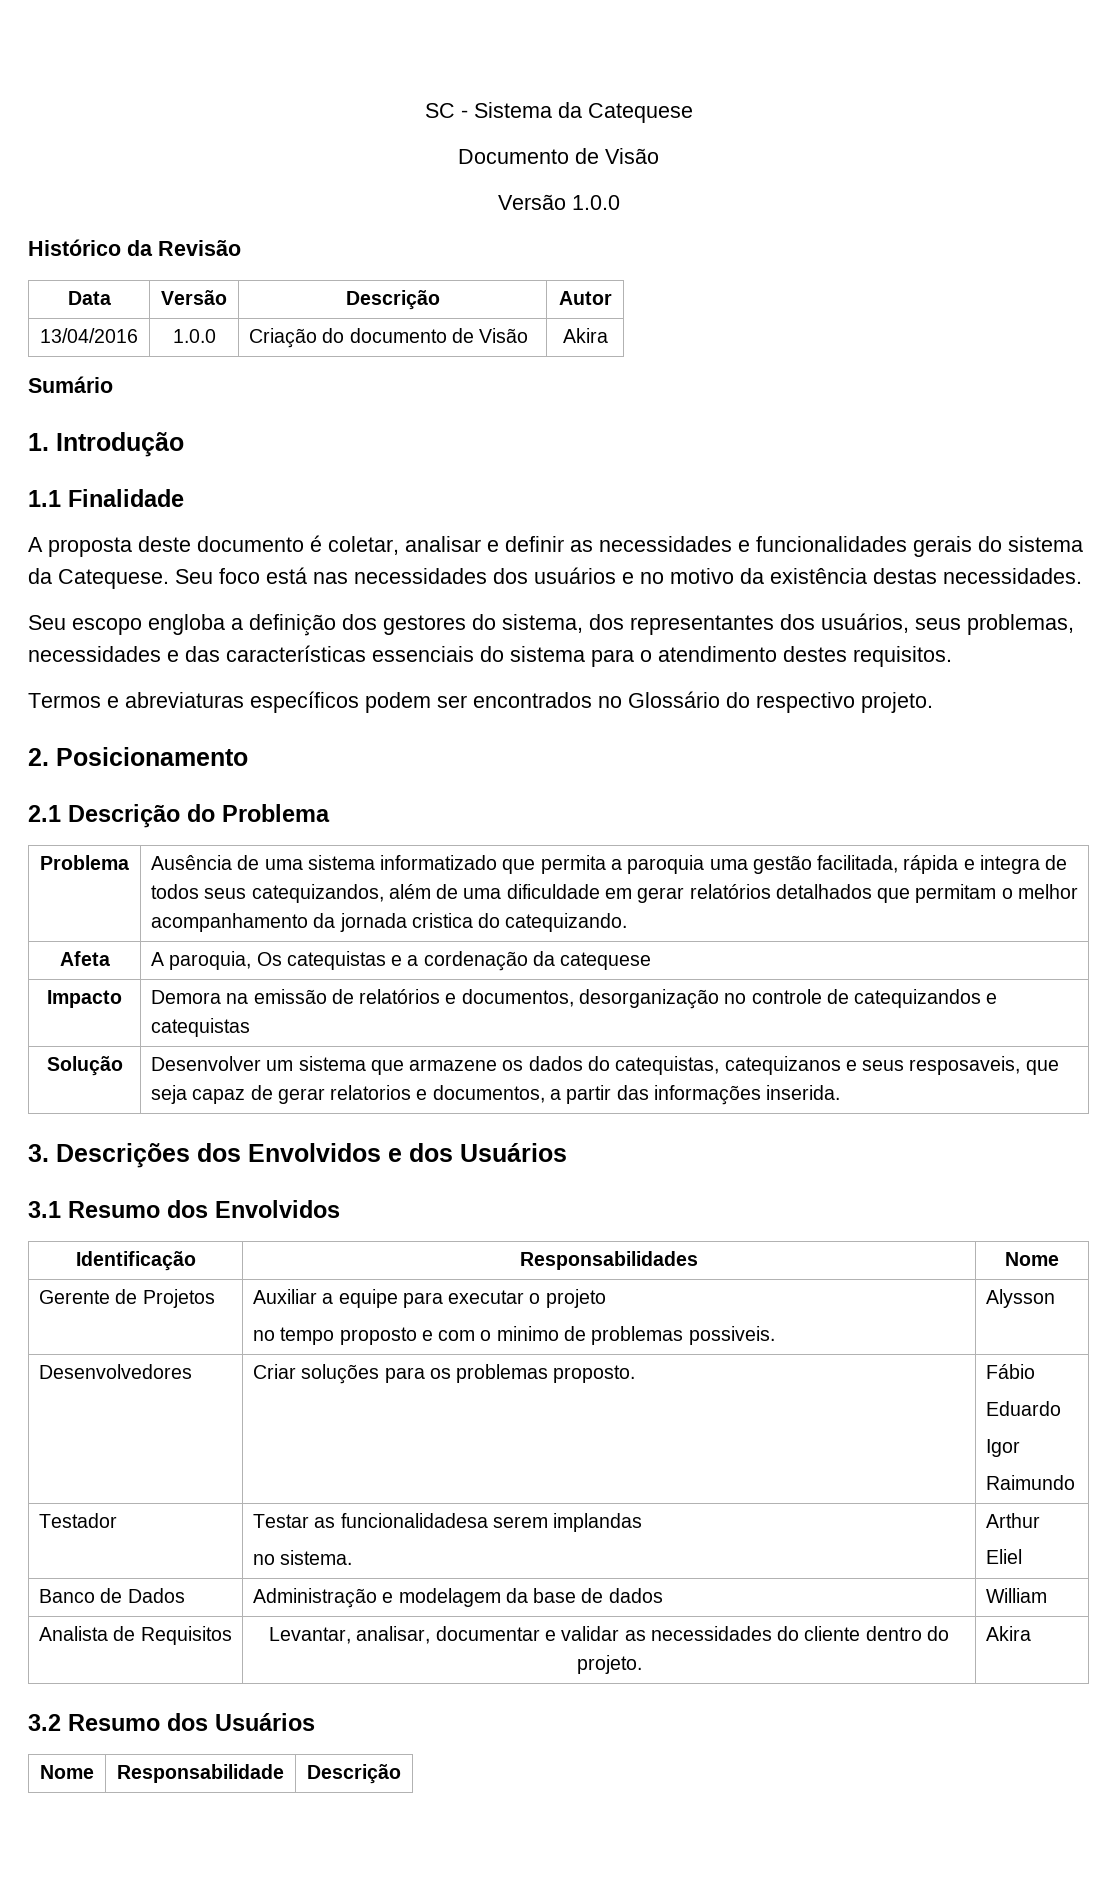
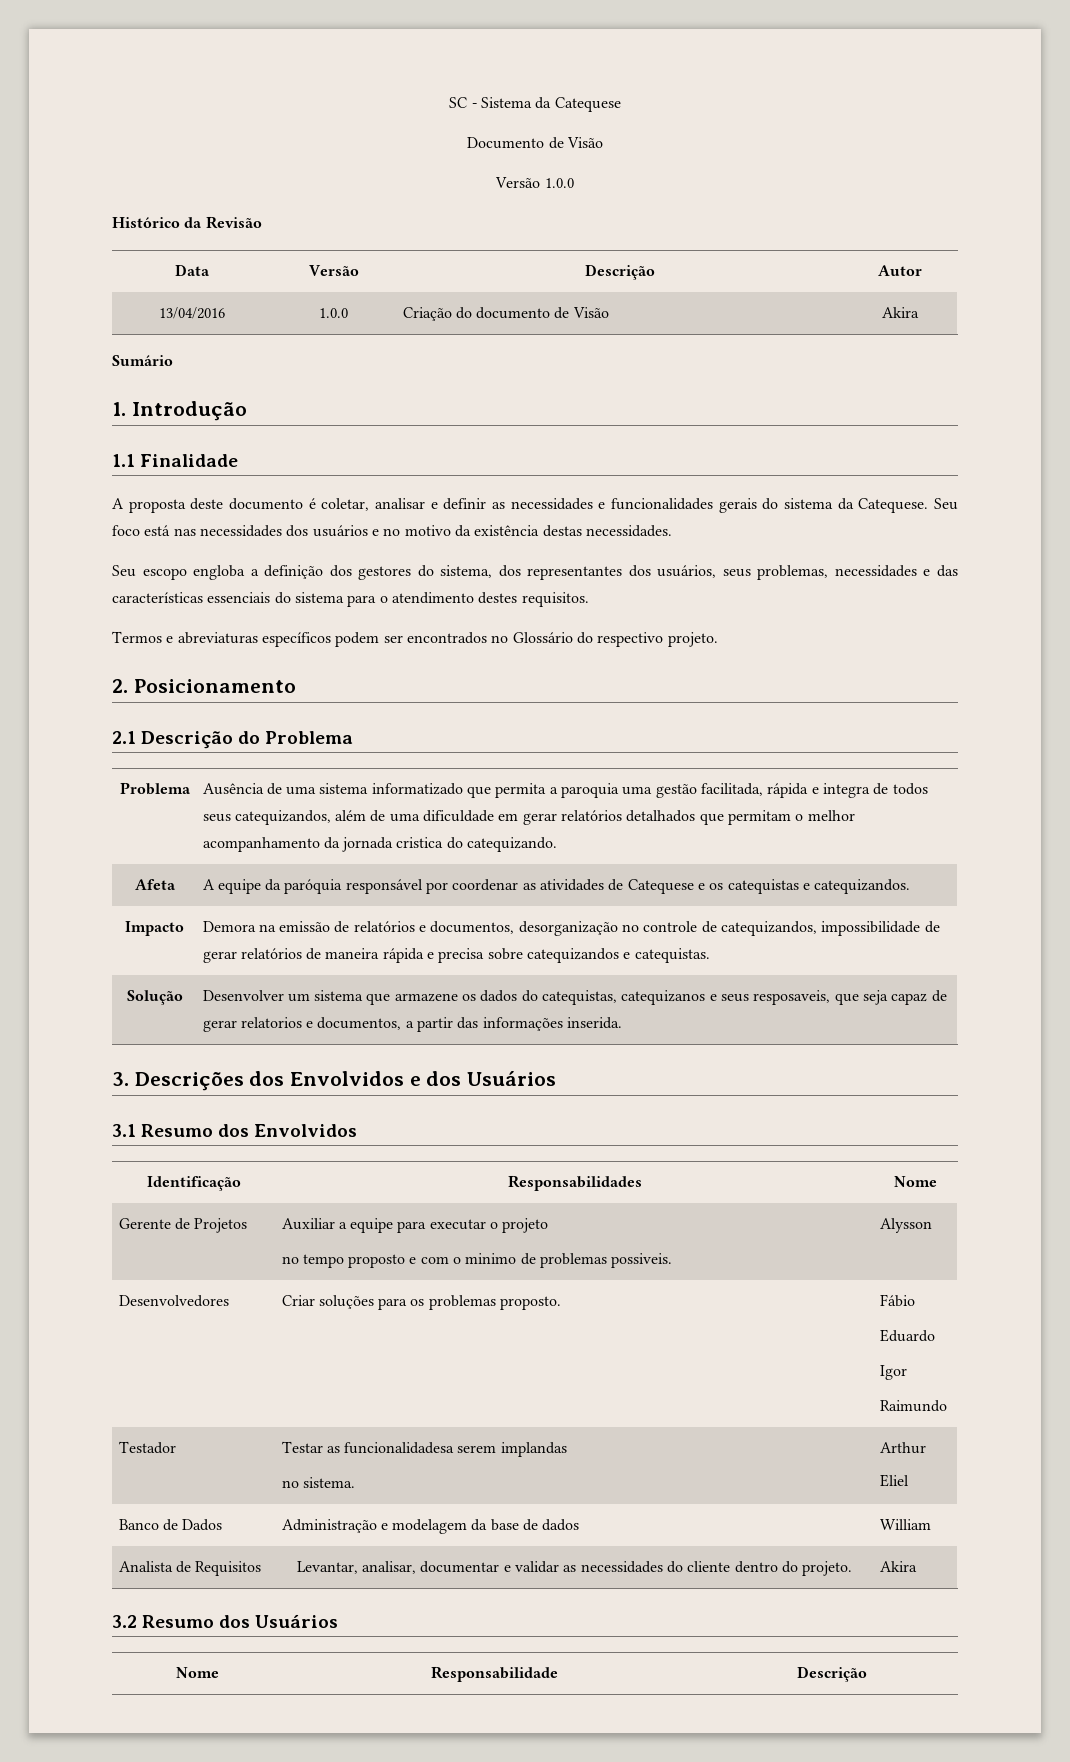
[169,951,652,971] paroquia, Os catequistas e a cordenação da catequese -> [217,879,911,894] equipe da paróquia responsável por coordenar as atividades de Catequese e os catequistas e catequizandos.
(849, 996) none -> [721,921,940,936] [202,948,523,963] catequizandos, impossibilidade de gerar relatórios de maneira rápida e precisa sobre
[151,1018,251,1037] catequistas -> [634,948,710,963] catequistas.

